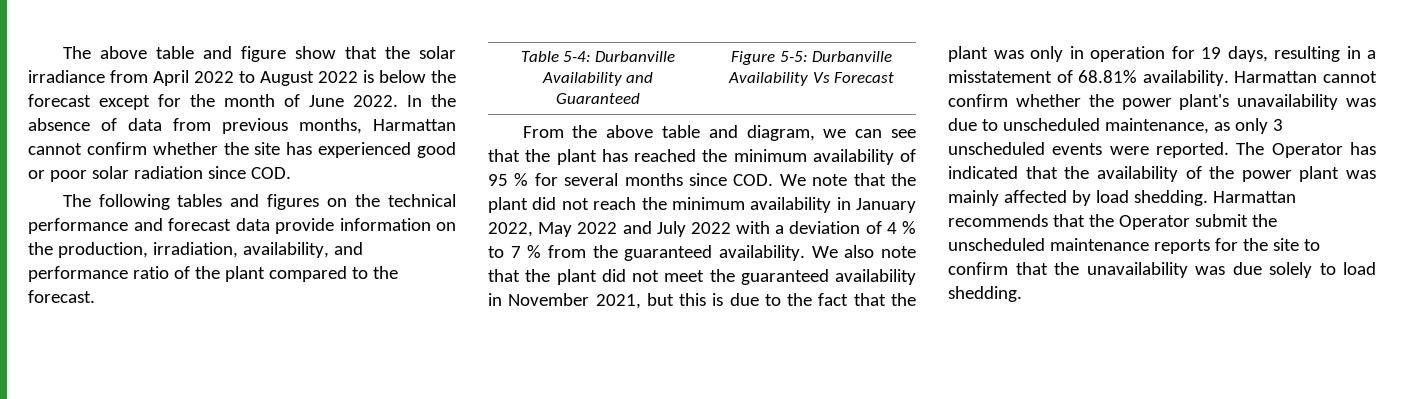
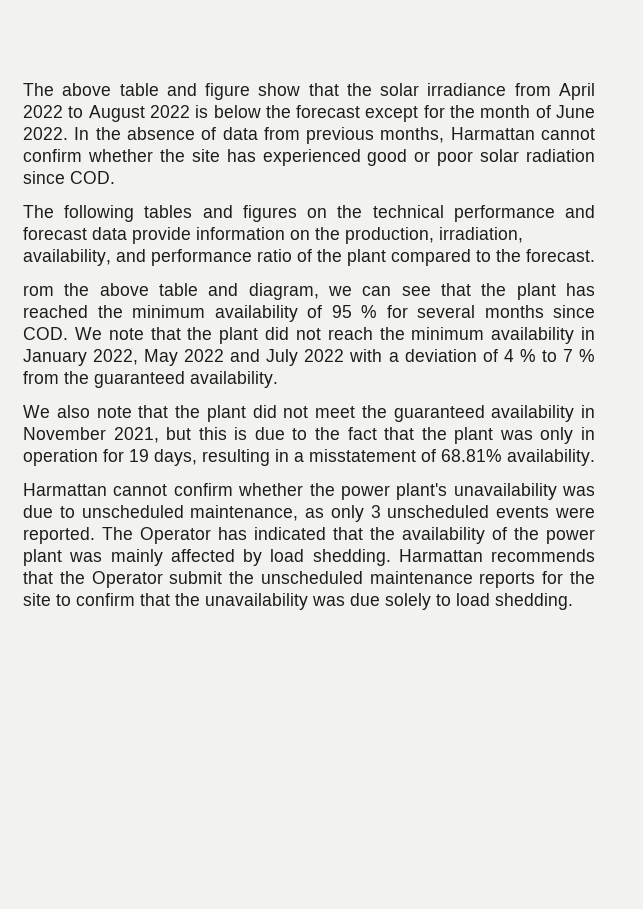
[520,51,676,62] [541,72,654,86] [556,93,640,104] [731,51,892,65] [728,72,894,86] [522,126,564,138] // Table 5-4: Durbanville Availability and Guaranteed | Figure 5-5: Durbanville Availability Vs Forecast // From -> [23,285,54,296] // rom
(805, 253) none -> (278, 379) //
(1229, 78) none -> (595, 457) //

